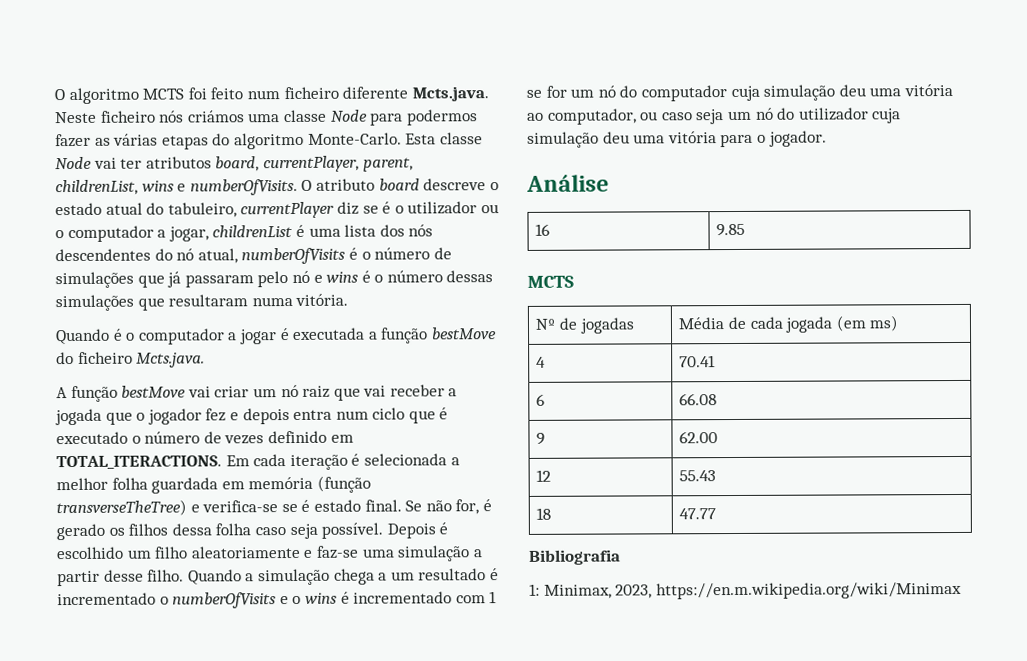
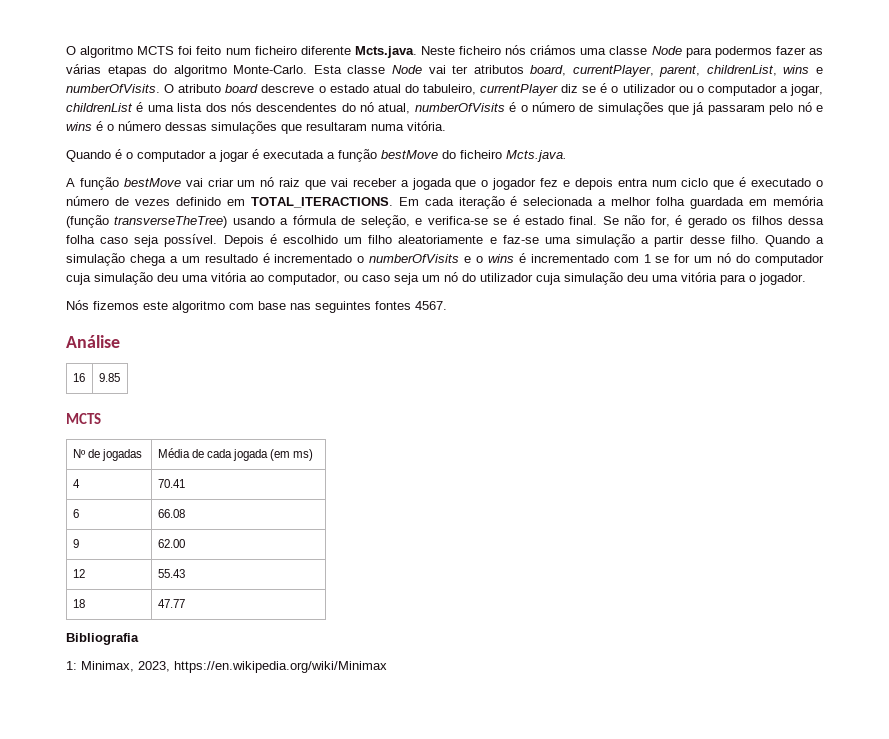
(187, 508) none -> [232,215,410,228] usando a fórmula de seleção,
(827, 138) none -> [66,300,447,313] // Nós fizemos este algoritmo com base nas seguintes fontes 4567.
[655,581,962,600] https://en.m.wikipedia.org/wiki/Minimax -> [174,661,387,673] https://en.wikipedia.org/wiki/Minimax

